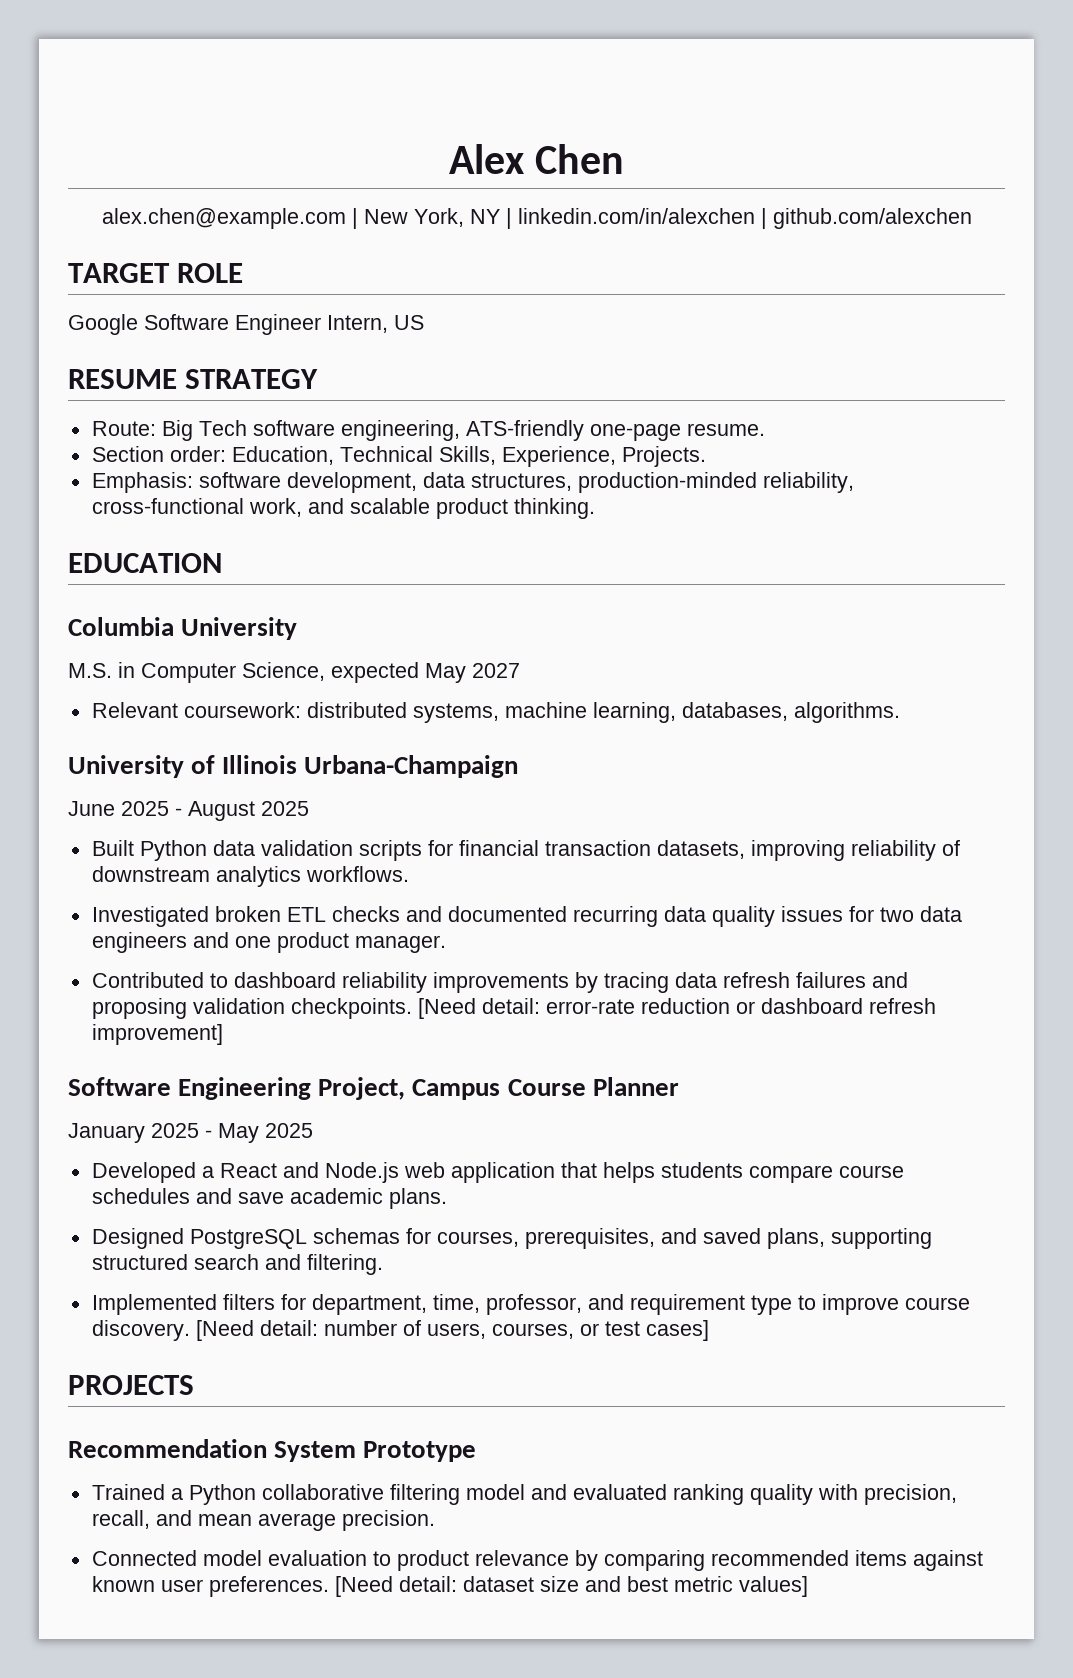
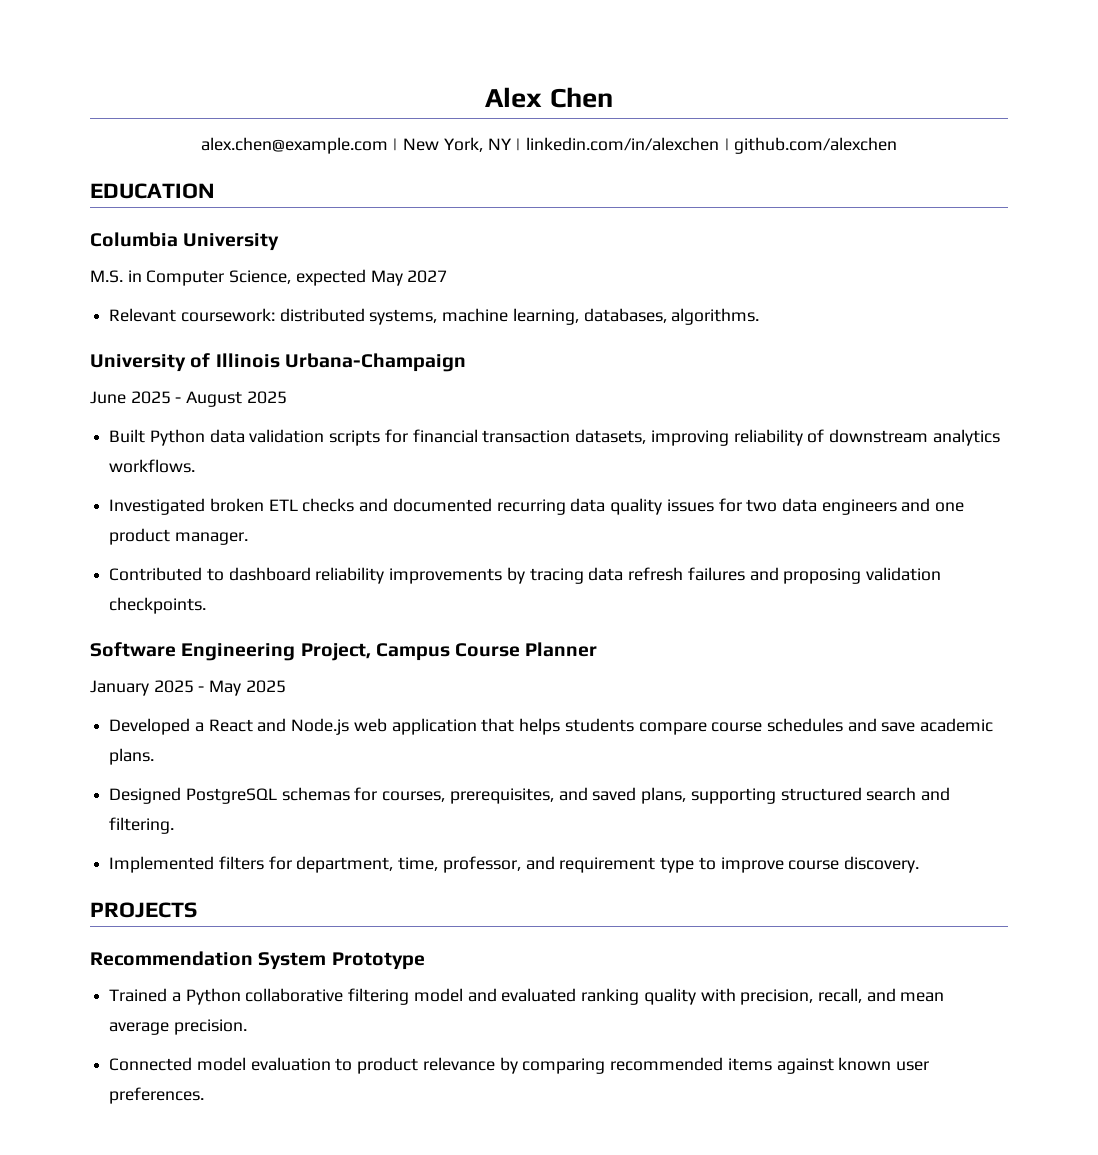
[68,263,244,283] [68,314,424,335] [68,369,319,389] [91,420,765,441] [91,446,706,467] [91,472,854,493] [91,498,595,519] // TARGET ROLE // Google Software Engineer Intern, US // RESUME STRATEGY // Route: Big Tech software engineering, ATS-friendly one-page resume. // Section order: Education, Technical Skills, Experience, Projects. // Emphasis: software development, data structures, production-minded reliability, cross-functional work, and scalable product thinking. -> (898, 145) none
[417,998,936,1019] [91,1024,223,1045] [Need detail: error-rate reduction or dashboard refresh improvement] -> (207, 605) none
[195,1320,709,1341] [Need detail: number of users, courses, or test cases] -> (919, 864) none
[334,1576,808,1597] [Need detail: dataset size and best metric values] -> (205, 1095) none

